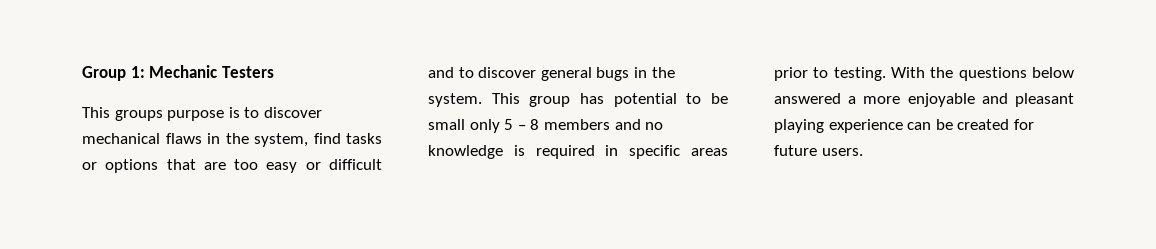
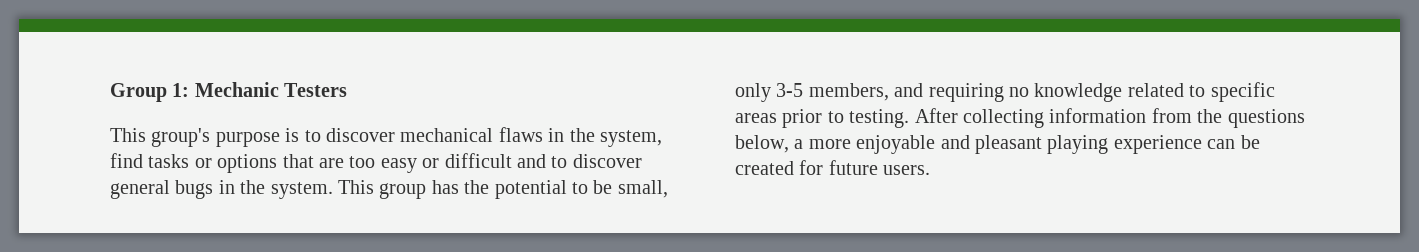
[114,110,163,121] groups -> [151,128,211,147] group's
(604, 98) none -> [464,180,490,194] the
[428,119,664,133] [428,145,619,159] small only 5 – 8 members and no knowledge is required in -> [617,180,668,198] [735,83,1206,102] small, only 3-5 members, and requiring no knowledge related to
[891,67,1074,81] [774,93,841,104] With the questions below answered -> [914,108,1305,128] [735,135,789,153] After collecting information from the questions below,

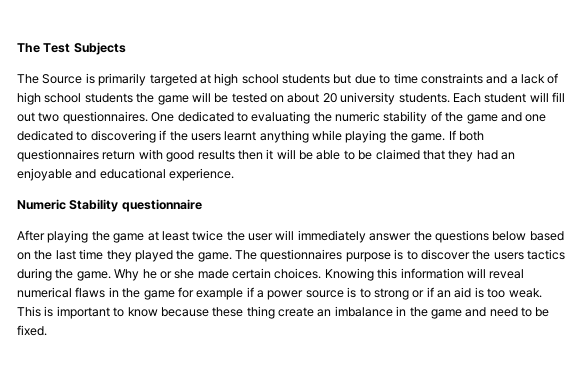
[110,82,348,102] [110,127,662,147] [110,153,642,173] [110,180,668,199] [735,82,1275,102] [735,108,1305,128] [735,135,1260,154] [735,160,931,175] Group 1: Mechanic Testers // This group's purpose is to discover mechanical flaws in the system, find tasks or options that are too easy or difficult and to discover general bugs in the system. This group has the potential to be small, only 3-5 members, and requiring no knowledge related to specific areas prior to testing. After collecting information from the questions below, a more enjoyable and pleasant playing experience can be created for future users. -> [17,42,126,55] [17,73,559,86] [17,92,565,105] [17,111,547,124] [17,130,484,143] [17,149,515,162] [17,168,235,181] [17,199,202,212] [17,230,564,243] [17,249,565,262] [17,268,525,281] [17,287,542,300] [17,306,550,319] [17,325,47,336] The Test Subjects // The Source is primarily targeted at high school students but due to time constraints and a lack of high school students the game will be tested on about 20 university students. Each student will fill out two questionnaires. One dedicated to evaluating the numeric stability of the game and one dedicated to discovering if the users learnt anything while playing the game. If both questionnaires return with good results then it will be able to be claimed that they had an enjoyable and educational experience. // Numeric Stability questionnaire // After playing the game at least twice the user will immediately answer the questions below based on the last time they played the game. The questionnaires purpose is to discover the users tactics during the game. Why he or she made certain choices. Knowing this information will reveal numerical flaws in the game for example if a power source is to strong or if an aid is too weak. This is important to know because these thing create an imbalance in the game and need to be fixed.

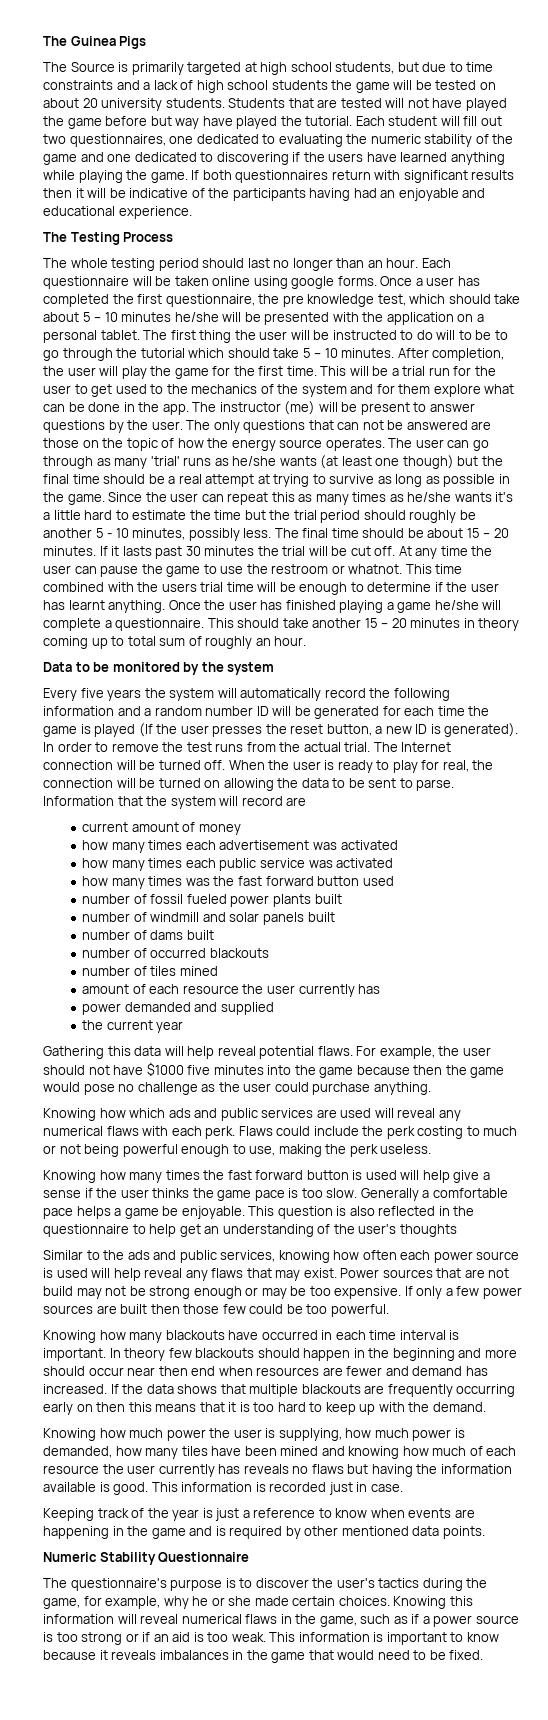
[17,42,126,55] The Test Subjects -> [43,36,147,49] The Guinea Pigs
[282,74,330,84] students -> [335,62,395,74] students,
(450, 98) none -> [228,98,507,111] [43,116,353,129] Students that are tested will not have played the game before but way have played the tutorial.
[62,111,175,124] questionnaires. One -> [69,134,194,147] questionnaires, one
[224,131,257,141] learnt -> [366,152,448,162] have learned
[166,150,195,162] good -> [403,170,468,183] significant
[316,149,474,162] able to be claimed that they -> [129,188,351,201] indicative of the participants having
[17,199,202,212] [17,230,564,243] [17,249,343,262] Numeric Stability questionnaire // After playing the game at least twice the user will immediately answer the questions below based on the last time they played the game. The questionnaires -> [43,232,174,245] [43,258,451,271] [43,276,480,289] [43,294,521,307] [43,312,484,325] [43,330,508,343] [43,348,505,361] [43,366,496,379] [43,384,515,397] [43,401,475,415] [43,420,492,433] [43,438,489,451] [43,455,503,469] [43,474,510,487] [43,492,514,505] [43,510,476,523] [43,528,509,541] [43,546,493,559] [43,564,463,577] [43,582,499,595] [43,600,502,613] [43,618,520,631] [43,636,307,649] [43,662,275,675] [43,688,450,701] [43,706,490,719] [43,723,519,737] [43,742,452,752] [43,760,494,773] [43,778,455,791] [43,796,307,809] [82,822,241,835] [82,840,398,853] [82,858,394,871] [82,876,394,889] [82,894,342,907] [82,912,335,925] [82,930,214,940] [82,948,269,958] [82,966,218,976] [82,984,381,997] [82,1002,274,1015] [82,1020,184,1033] [43,1046,491,1059] [43,1062,505,1078] [43,1082,431,1095] [43,1108,461,1121] [43,1126,518,1139] [43,1144,432,1157] [43,1170,490,1183] [43,1188,508,1201] [43,1206,475,1219] [43,1224,457,1237] [43,1250,520,1263] [43,1268,510,1281] [43,1286,522,1299] [43,1304,389,1317] [43,1330,460,1343] [43,1348,517,1361] [43,1366,488,1376] [43,1384,516,1397] [43,1402,486,1415] [43,1428,465,1441] [43,1446,517,1459] [43,1464,512,1477] [43,1482,403,1495] [43,1508,475,1521] [43,1526,485,1539] [43,1552,250,1565] [43,1578,167,1591] The Testing Process // The whole testing period should last no longer than an hour. Each questionnaire will be taken online using google forms. Once a user has completed the first questionnaire, the pre knowledge test, which should take about 5 – 10 minutes he/she will be presented with the application on a personal tablet. The first thing the user will be instructed to do will to be to go through the tutorial which should take 5 – 10 minutes. After completion, the user will play the game for the first time. This will be a trial run for the user to get used to the mechanics of the system and for them explore what can be done in the app. The instructor (me) will be present to answer questions by the user. The only questions that can not be answered are those on the topic of how the energy source operates. The user can go through as many 'trial' runs as he/she wants (at least one though) but the final time should be a real attempt at trying to survive as long as possible in the game. Since the user can repeat this as many times as he/she wants it's a little hard to estimate the time but the trial period should roughly be another 5 - 10 minutes, possibly less. The final time should be about 15 – 20 minutes. If it lasts past 30 minutes the trial will be cut off. At any time the user can pause the game to use the restroom or whatnot. This time combined with the users trial time will be enough to determine if the user has learnt anything. Once the user has finished playing a game he/she will complete a questionnaire. This should take another 15 – 20 minutes in theory coming up to total sum of roughly an hour. // Data to be monitored by the system // Every five years the system will automatically record the following information and a random number ID will be generated for each time the game is played (If the user presses the reset button, a new ID is generated). In order to remove the test runs from the actual trial. The Internet connection will be turned off. When the user is ready to play for real, the connection will be turned on allowing the data to be sent to parse. Information that the system will record are // current amount of money // how many times each advertisement was activated // how many times each public service was activated // how many times was the fast forward button used // number of fossil fueled power plants built // number of windmill and solar panels built // number of dams built // number of occurred blackouts // number of tiles mined // amount of each resource the user currently has // power demanded and supplied // the current year // Gathering this data will help reveal potential flaws. For example, the user should not have $1000 five minutes into the game because then the game would pose no challenge as the user could purchase anything. // Knowing how which ads and public services are used will reveal any numerical flaws with each perk. Flaws could include the perk costing to much or not being powerful enough to use, making the perk useless. // Knowing how many times the fast forward button is used will help give a sense if the user thinks the game pace is too slow. Generally a comfortable pace helps a game be enjoyable. This question is also reflected in the questionnaire to help get an understanding of the user's thoughts // Similar to the ads and public services, knowing how often each power source is used will help reveal any flaws that may exist. Power sources that are not build may not be strong enough or may be too expensive. If only a few power sources are built then those few could be too powerful. // Knowing how many blackouts have occurred in each time interval is important. In theory few blackouts should happen in the beginning and more should occur near then end when resources are fewer and demand has increased. If the data shows that multiple blackouts are frequently occurring early on then this means that it is too hard to keep up with the demand. // Knowing how much power the user is supplying, how much power is demanded, how many tiles have been mined and knowing how much of each resource the user currently has reveals no flaws but having the information available is good. This information is recorded just in case. // Keeping track of the year is just a reference to know when events are happening in the game and is required by other mentioned data points. // Numeric Stability Questionnaire // The questionnaire's
[493,252,524,260] users -> [336,1578,375,1588] user's
[76,269,140,281] game. Why -> [43,1596,189,1609] game, for example, why
[143,287,244,300] game for example -> [319,1614,408,1627] game, such as
[359,288,371,298] to -> [56,1632,78,1642] too
(41, 311) none -> [298,1632,370,1642] information
[212,306,487,319] these thing create an imbalance in the game and -> [99,1650,375,1663] it reveals imbalances in the game that would

